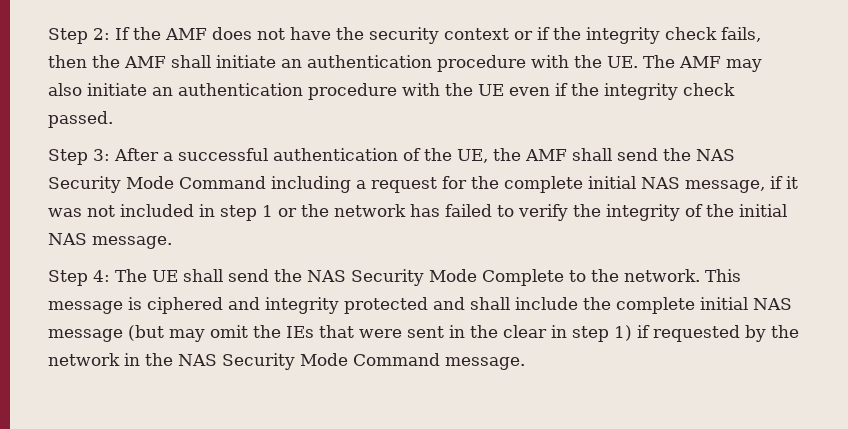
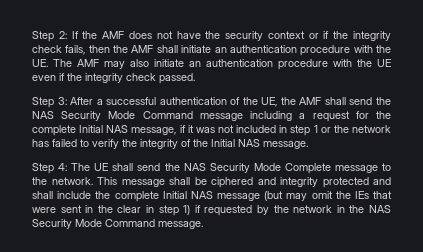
(266, 182) none -> [199,113,243,121] message
[588,176,636,189] initial -> [79,125,104,133] Initial
[739,204,787,217] initial -> [211,139,235,147] Initial
(564, 277) none -> [334,165,378,173] message
[128,297,142,310] is -> [169,177,207,185] shall be
[700,297,748,310] initial -> [162,191,187,199] Initial

